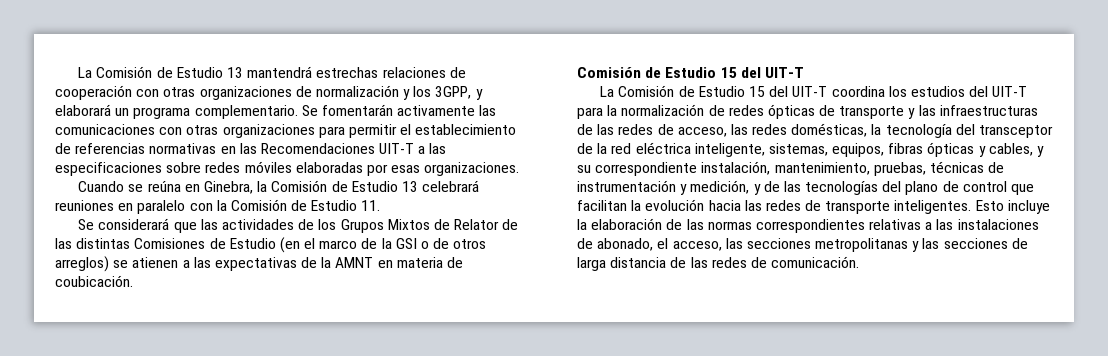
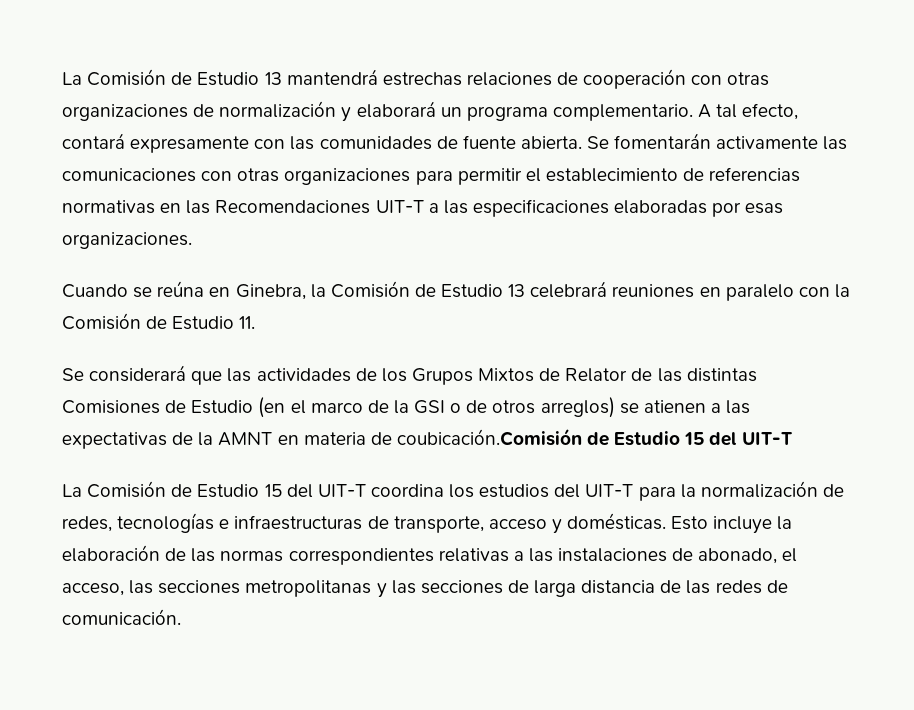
[413,86,483,100] los 3GPP, y -> (352, 114) none
(298, 112) none -> [698,103,799,120] [62,133,582,153] A tal efecto, contará expresamente con las comunidades de fuente abierta.
[166,161,292,173] sobre redes móviles -> (609, 208) none
[55,275,133,287] [577,67,641,78] coubicación. // Comisión -> [396,428,582,446] coubicación.Comisión
[728,104,1038,119] [577,123,1054,138] [577,142,1045,157] [577,161,1005,176] [577,180,1035,195] [577,199,972,214] redes ópticas de transporte y las infraestructuras de las redes de acceso, las redes domésticas, la tecnología del transceptor de la red eléctrica inteligente, sistemas, equipos, fibras ópticas y cables, y su correspondiente instalación, mantenimiento, pruebas, técnicas de instrumentación y medición, y de las tecnologías del plano de control que facilitan la evolución hacia las redes de transporte inteligentes. -> [62,513,667,534] redes, tecnologías e infraestructuras de transporte, acceso y domésticas.

